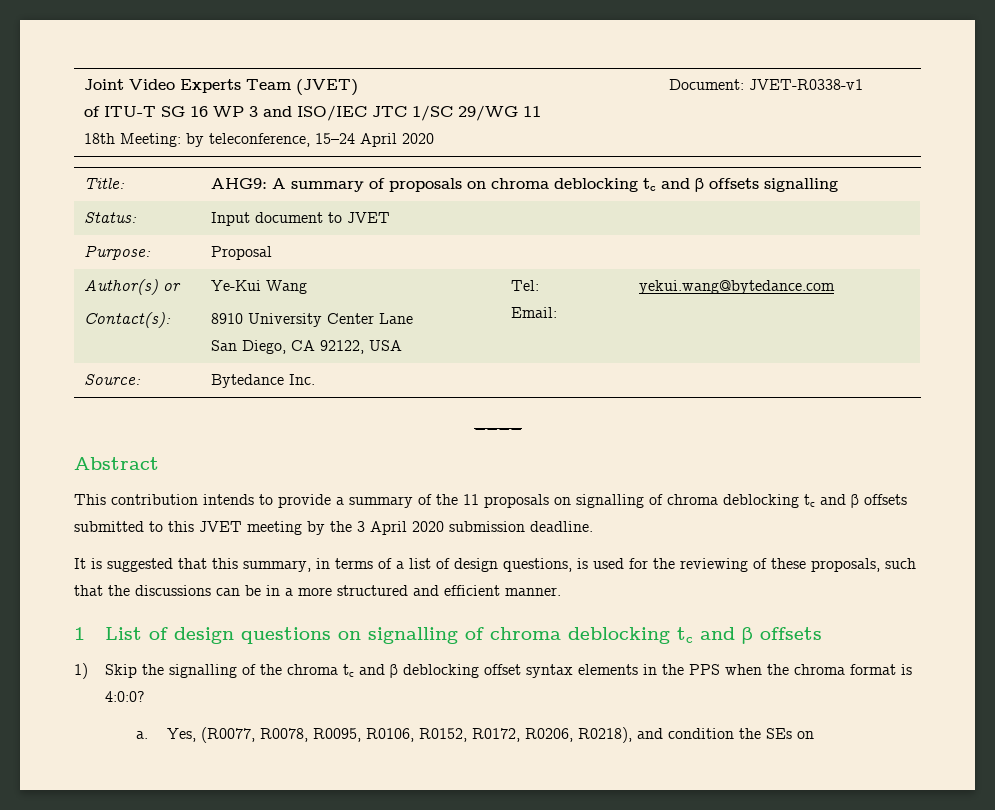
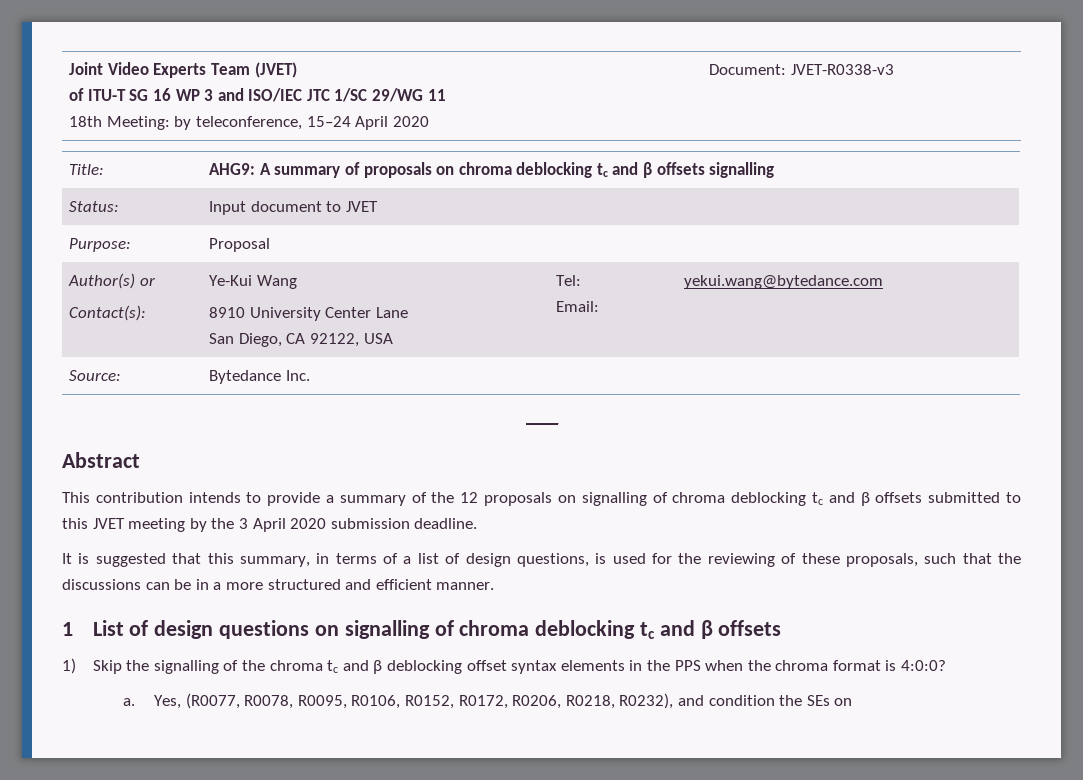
[748,79,863,90] JVET-R0338-v1 -> [790,64,894,75] JVET-R0338-v3
[463,494,479,505] 11 -> [460,492,479,503] 12
[578,727,633,743] R0218), -> [565,693,674,709] R0218, R0232),

